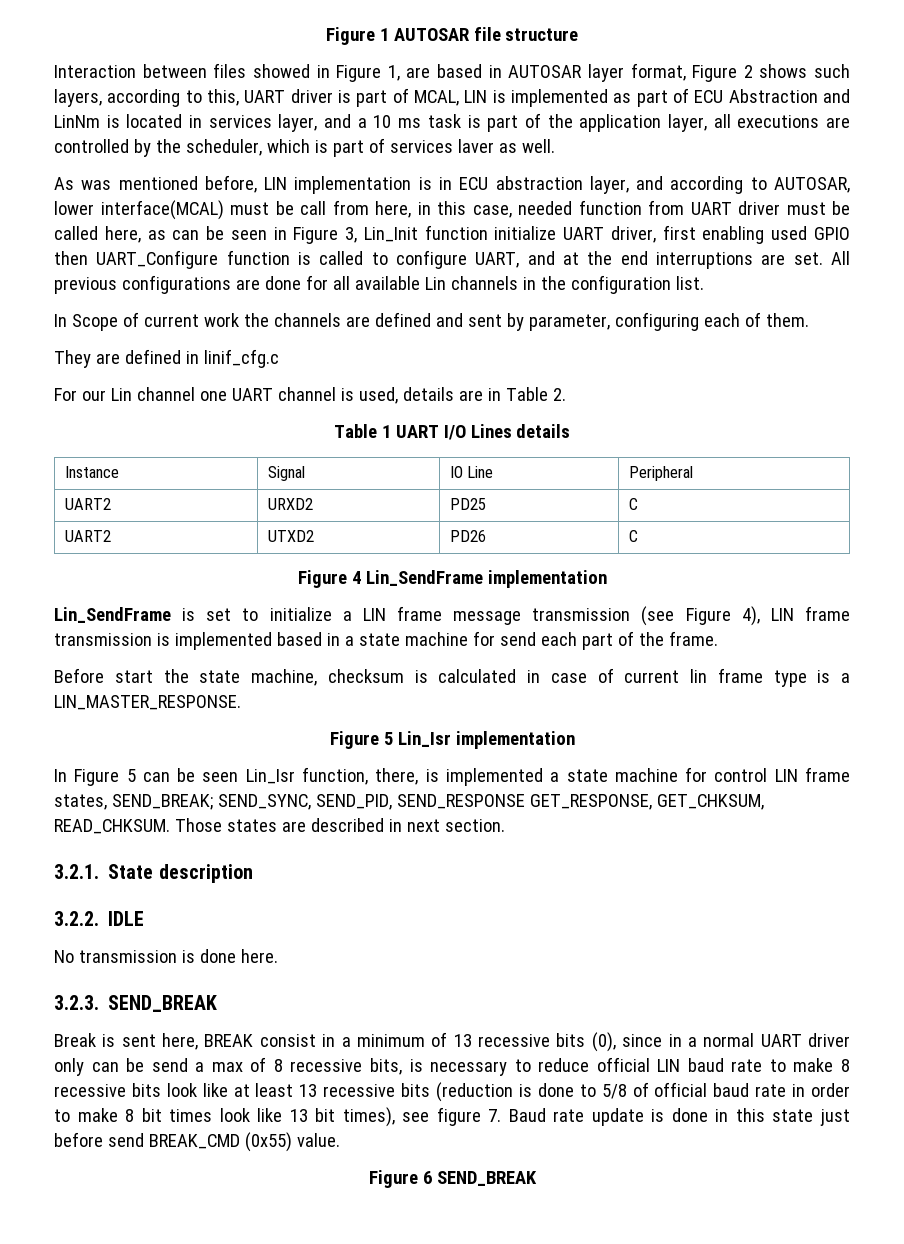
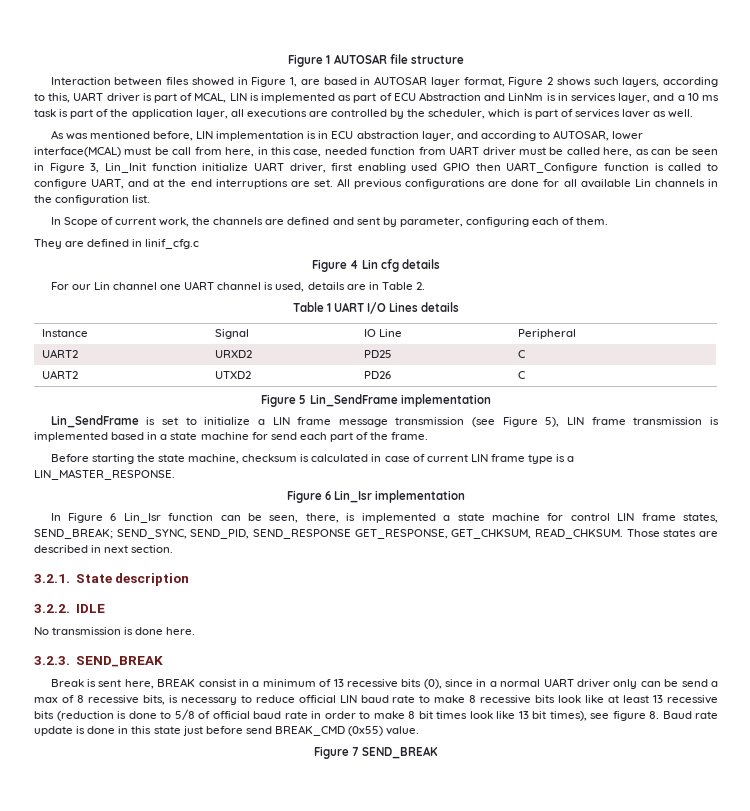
[126,114,183,128] located -> (556, 97) none
[203,313,239,327] work -> [159,217,190,227] work,
(279, 358) none -> [312,259,440,272] // Figure 4 Lin cfg details
[351,571,361,584] 4 -> [299,395,307,404] 5
[741,606,760,626] 4), -> [545,417,560,427] 5),
[114,670,153,683] start -> [91,454,134,464] starting
[690,669,707,683] lin -> [470,454,488,462] LIN
[383,732,393,745] 5 -> [324,491,331,500] 6
[126,767,369,785] 5 can be seen Lin_Isr function, -> [110,513,299,523] 6 Lin_Isr function can be seen,
[488,1109,502,1122] 7. -> [649,711,659,719] 8.
[422,1171,432,1184] 6 -> [352,747,359,756] 7

